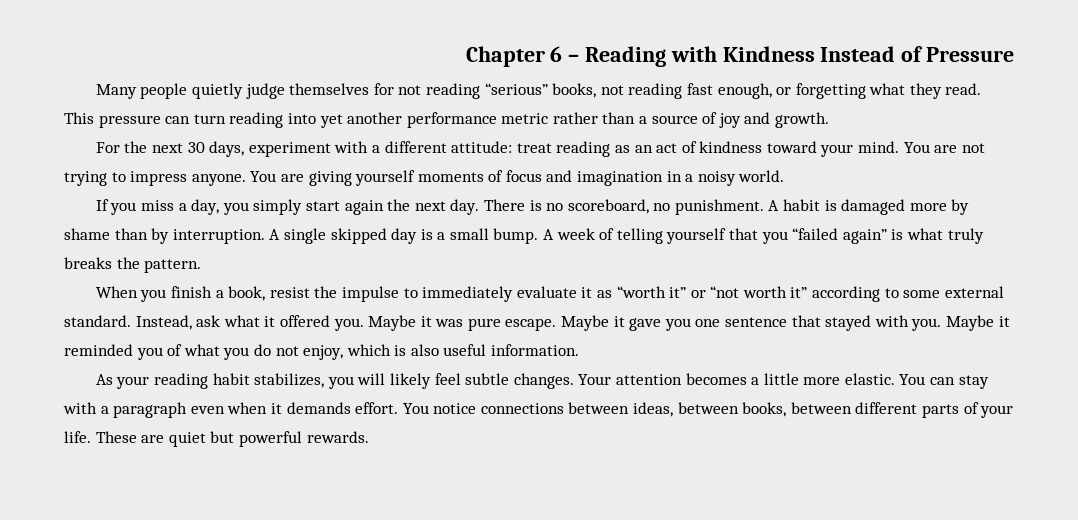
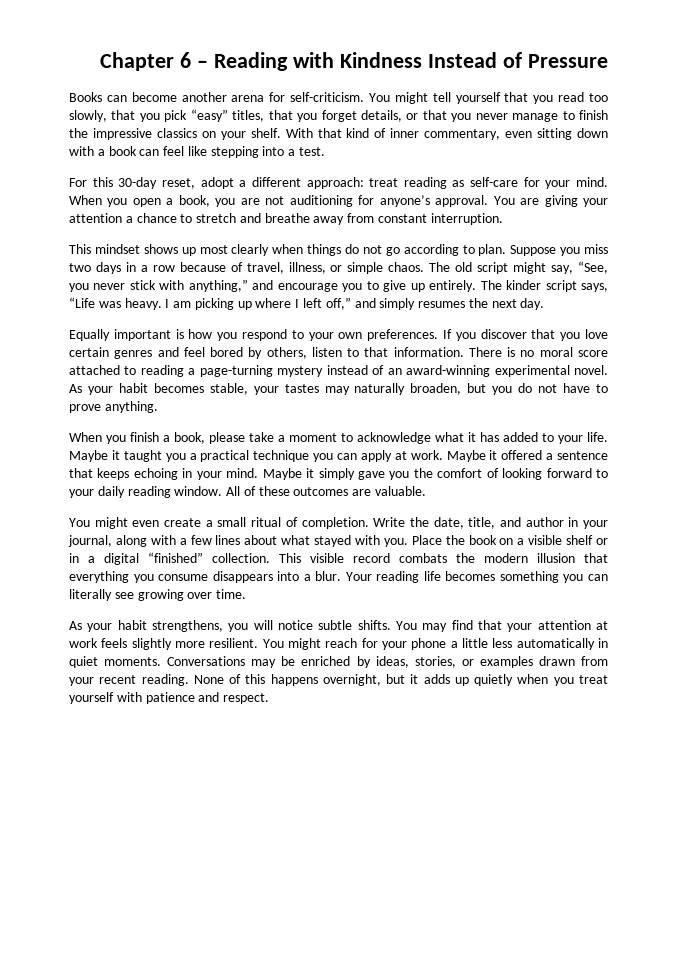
[95,83,982,99] [64,112,830,128] [95,141,369,157] Many people quietly judge themselves for not reading “serious” books, not reading fast enough, or forgetting what they read. This pressure can turn reading into yet another performance metric rather than a source of joy and growth. // For the next 30 days, experiment with -> [69,92,608,104] [69,109,608,122] [69,128,608,140] [69,146,326,158] [69,177,234,189] Books can become another arena for self-criticism. You might tell yourself that you read too slowly, that you pick “easy” titles, that you forget details, or that you never manage to finish the impressive classics on your shelf. With that kind of inner commentary, even sitting down with a book can feel like stepping into a test. // For this 30-day reset, adopt
[451,141,513,153] attitude: -> [306,177,364,189] approach:
[634,141,985,157] [64,170,785,186] [95,199,970,215] [64,228,984,244] [64,257,202,273] an act of kindness toward your mind. You are not trying to impress anyone. You are giving yourself moments of focus and imagination in a noisy world. // If you miss a day, you simply start again the next day. There is no scoreboard, no punishment. A habit is damaged more by shame than by interruption. A single skipped day is a small bump. A week of telling yourself that you “failed again” is what truly breaks the pattern. -> [470,177,608,189] [69,195,608,207] [69,213,503,225] [69,244,608,256] [69,261,608,274] [69,279,608,292] [69,297,545,310] [69,329,609,341] [69,347,608,359] [69,365,608,377] [69,383,608,395] [69,401,158,413] self-care for your mind. When you open a book, you are not auditioning for anyone’s approval. You are giving your attention a chance to stretch and breathe away from constant interruption. // This mindset shows up most clearly when things do not go according to plan. Suppose you miss two days in a row because of travel, illness, or simple chaos. The old script might say, “See, you never stick with anything,” and encourage you to give up entirely. The kinder script says, “Life was heavy. I am picking up where I left off,” and simply resumes the next day. // Equally important is how you respond to your own preferences. If you discover that you love certain genres and feel bored by others, listen to that information. There is no moral score attached to reading a page-turning mystery instead of an award-winning experimental novel. As your habit becomes stable, your tastes may naturally broaden, but you do not have to prove anything.
[269,286,1004,302] [64,315,1010,331] [64,344,580,360] [95,373,989,389] [63,402,1014,418] [64,431,369,447] resist the impulse to immediately evaluate it as “worth it” or “not worth it” according to some external standard. Instead, ask what it offered you. Maybe it was pure escape. Maybe it gave you one sentence that stayed with you. Maybe it reminded you of what you do not enjoy, which is also useful information. // As your reading habit stabilizes, you will likely feel subtle changes. Your attention becomes a little more elastic. You can stay with a paragraph even when it demands effort. You notice connections between ideas, between books, between different parts of your life. These are quiet but powerful rewards. -> [209,432,608,444] [69,450,608,462] [69,468,608,480] [69,486,427,498] [69,517,608,529] [68,535,609,547] [69,552,608,565] [69,571,609,583] [69,589,247,601] [69,620,608,632] [69,638,608,650] [69,656,608,668] [69,674,608,686] [69,692,270,704] please take a moment to acknowledge what it has added to your life. Maybe it taught you a practical technique you can apply at work. Maybe it offered a sentence that keeps echoing in your mind. Maybe it simply gave you the comfort of looking forward to your daily reading window. All of these outcomes are valuable. // You might even create a small ritual of completion. Write the date, title, and author in your journal, along with a few lines about what stayed with you. Place the book on a visible shelf or in a digital “finished” collection. This visible record combats the modern illusion that everything you consume disappears into a blur. Your reading life becomes something you can literally see growing over time. // As your habit strengthens, you will notice subtle shifts. You may find that your attention at work feels slightly more resilient. You might reach for your phone a little less automatically in quiet moments. Conversations may be enriched by ideas, stories, or examples drawn from your recent reading. None of this happens overnight, but it adds up quietly when you treat yourself with patience and respect.

